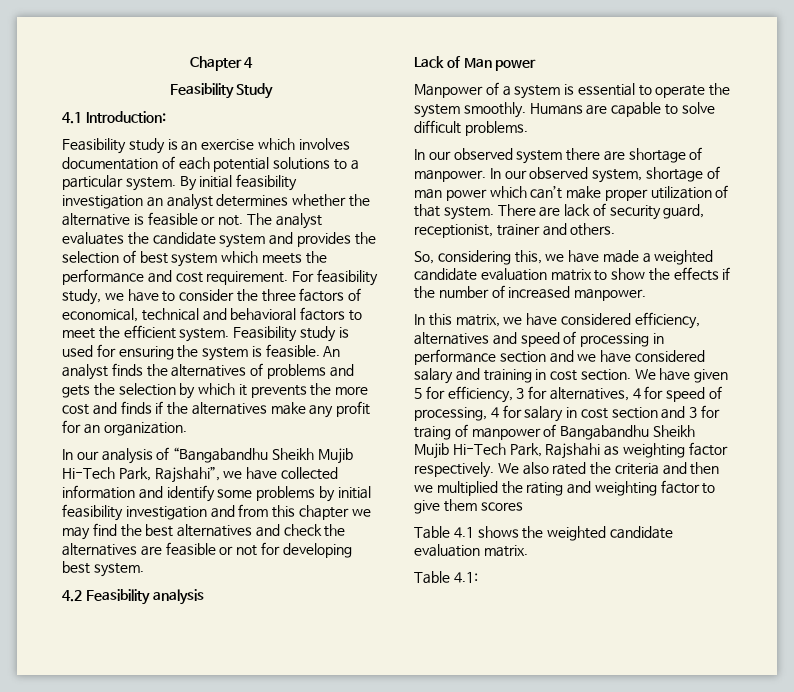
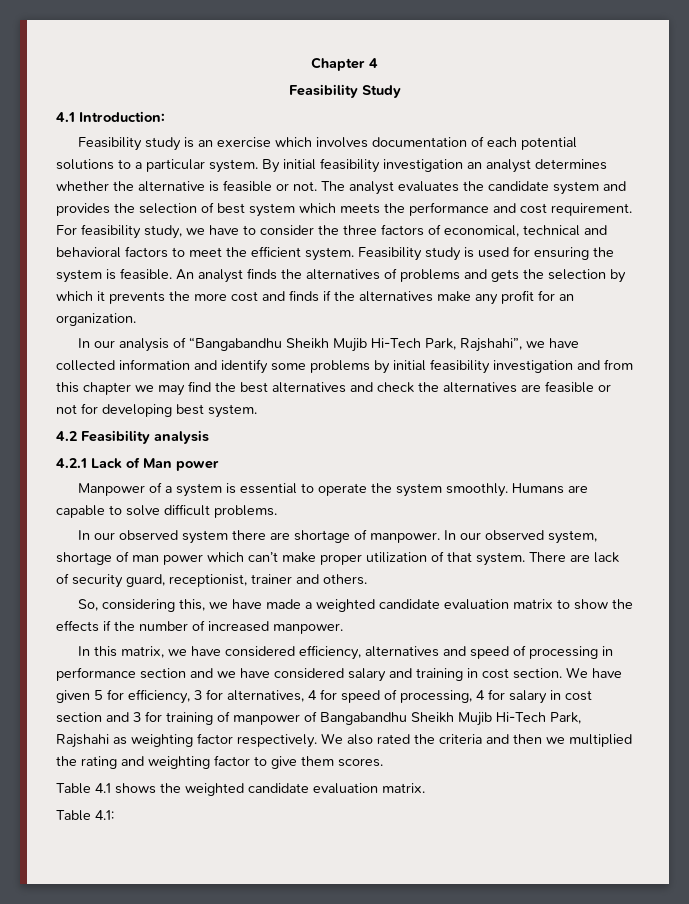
(204, 597) none -> [56,458,87,468] 4.2.1
[414,426,451,440] traing -> [166,712,213,725] training
[480,502,523,511] scores -> [338,758,383,767] scores.

